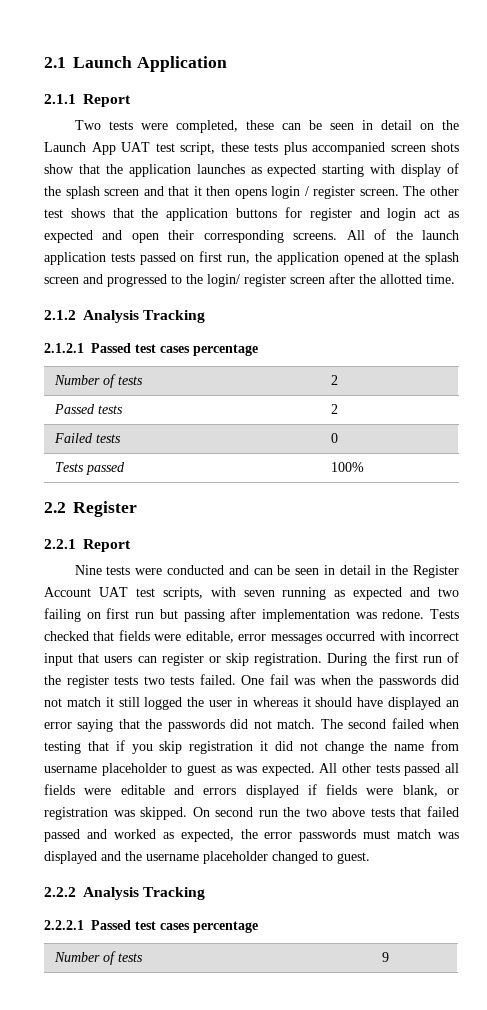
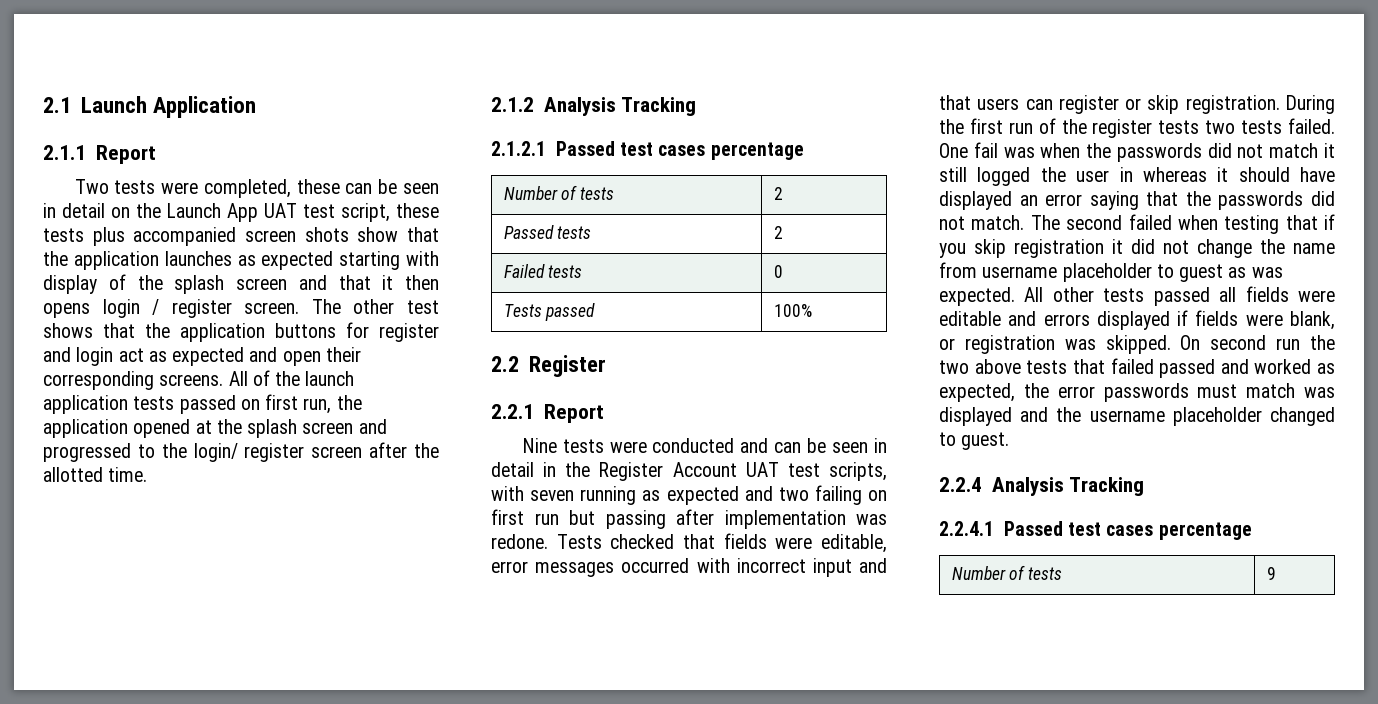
(73, 659) none -> [859,558,887,573] and
[44,887,206,900] [44,920,84,930] 2.2.2 Analysis Tracking // 2.2.2.1 -> [939,477,1145,496] [939,521,994,536] 2.2.4 Analysis Tracking // 2.2.4.1

